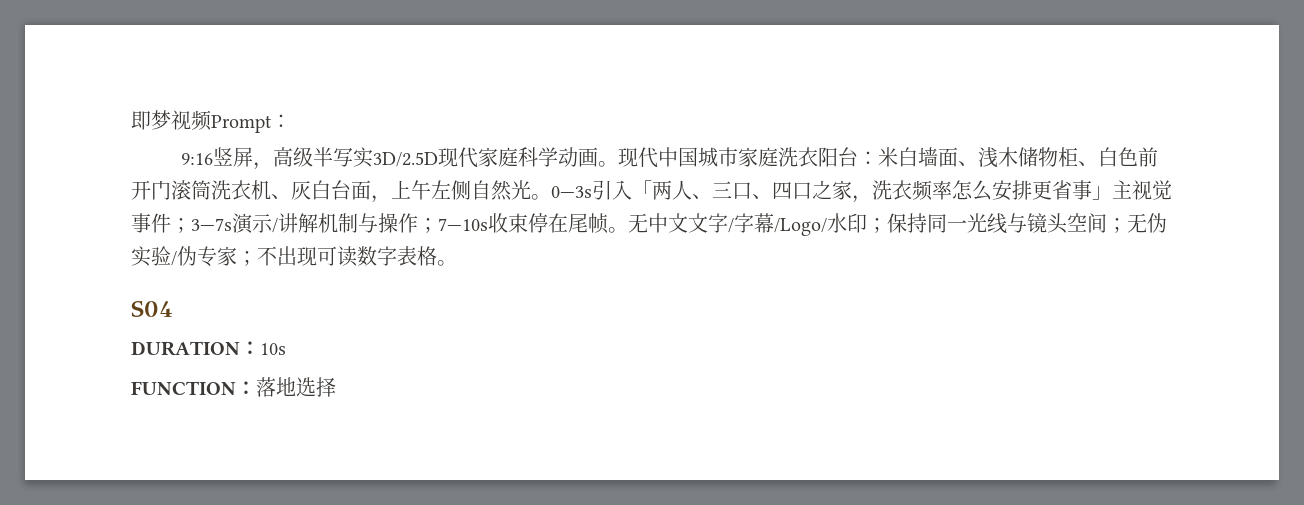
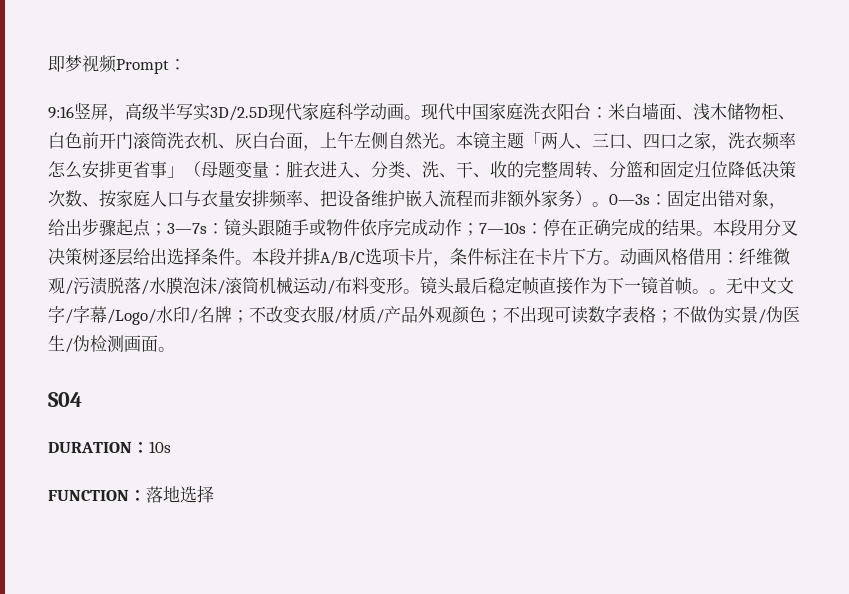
[697,147,738,167] 城市 -> (489, 111) none
[551,180,632,200] 0—3s引入 -> [456,131,524,149] 本镜主题
[1112,180,1172,200] [131,213,609,234] 主视觉事件；3—7s演示/讲解机制与操作；7—10s收束停在尾帧 -> [184,161,796,179] [48,190,786,209] [48,218,798,237] [48,247,790,267] [48,276,709,295] （母题变量：脏衣进入、分类、洗、干、收的完整周转、分篮和固定归位降低决策次数、按家庭人口与衣量安排频率、把设备维护嵌入流程而非额外家务）。0—3s：固定出错对象，给出步骤起点；3—7s：镜头跟随手或物件依序完成动作；7—10s：停在正确完成的结果。本段用分叉决策树逐层给出选择条件。本段并排A/B/C选项卡片，条件标注在卡片下方。动画风格借用：纤维微观/污渍脱落/水膜泡沫/滚筒机械运动/布料变形。镜头最后稳定帧直接作为下一镜首帧。
[867,213,1167,234] [131,246,237,267] ；保持同一光线与镜头空间；无伪实验/伪专家 -> [190,306,486,324] /名牌；不改变衣服/材质/产品外观颜色
(437, 256) none -> [656,306,800,324] [48,335,158,353] ；不做伪实景/伪医生/伪检测画面

